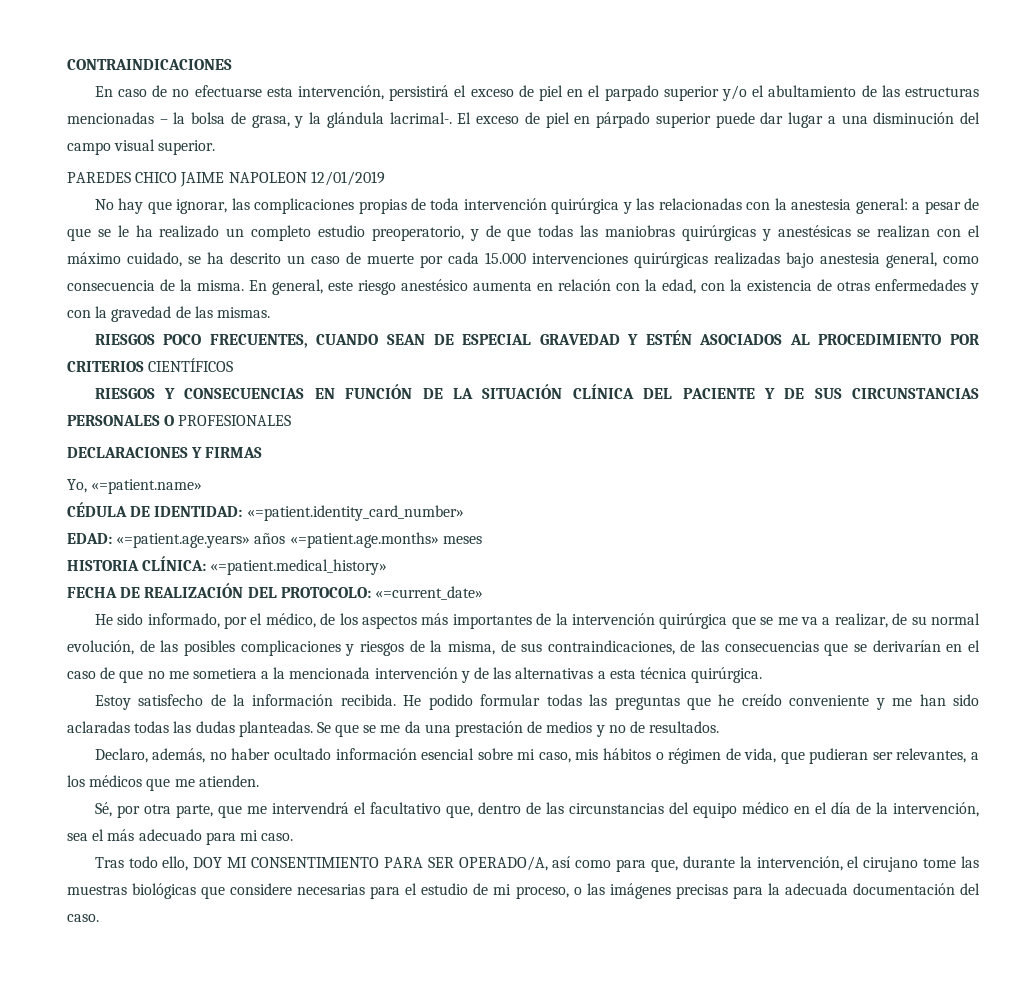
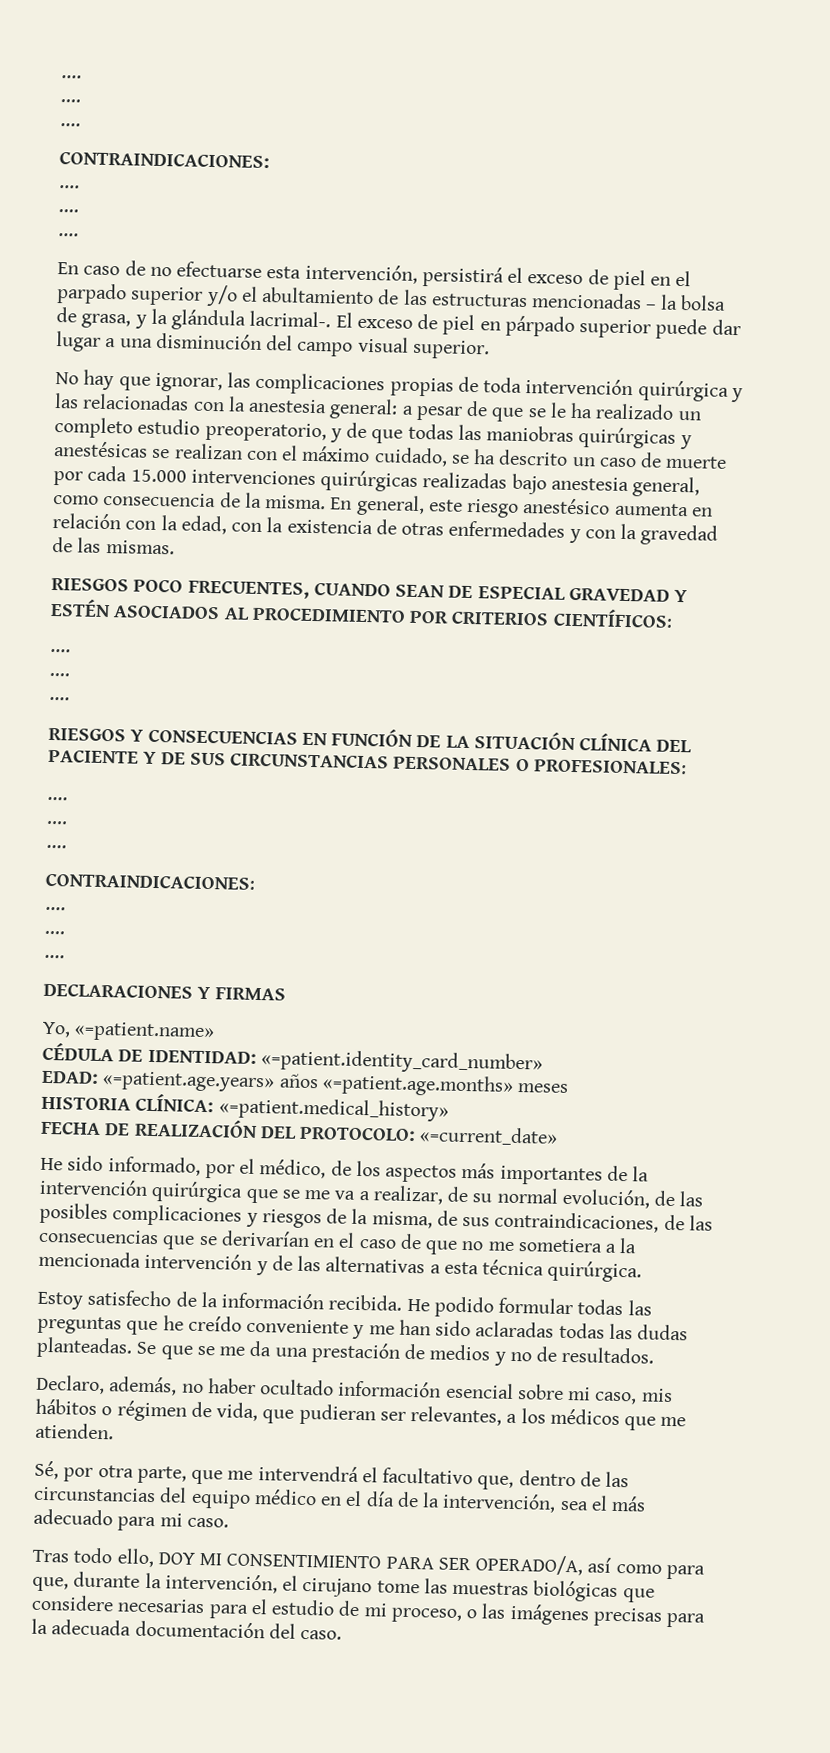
[67,59,232,70] CONTRAINDICACIONES -> [61,75,82,79] [60,99,81,103] [60,123,81,127] [59,151,270,169] [59,185,80,189] [58,209,79,213] [58,233,79,237] .... // .... // .... // CONTRAINDICACIONES: // .... // .... // ....
[67,171,385,187] // PAREDES CHICO JAIME NAPOLEON 12/01/2019 -> (490, 349) none
[148,358,234,372] CIENTÍFICOS -> [552,607,673,628] [50,648,71,653] [49,672,70,677] [49,696,70,701] CIENTÍFICOS: // .... // .... // ....
[178,415,292,426] PROFESIONALES -> [533,759,687,775] [47,796,68,801] [46,820,67,825] [46,844,67,849] [45,872,255,890] [45,906,66,911] [44,930,65,935] [44,954,65,959] PROFESIONALES: // .... // .... // .... // CONTRAINDICACIONES: // .... // .... // ....

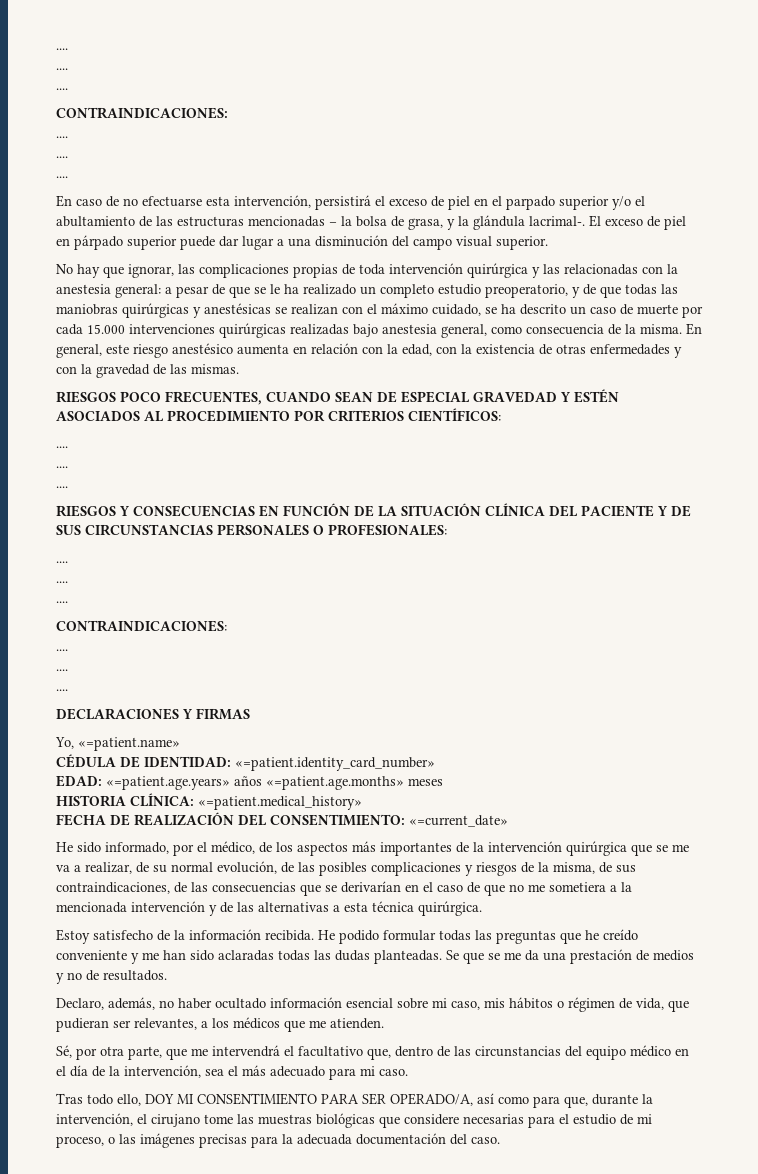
[299,1125,417,1142] PROTOCOLO: -> [270,814,405,826] CONSENTIMIENTO:

